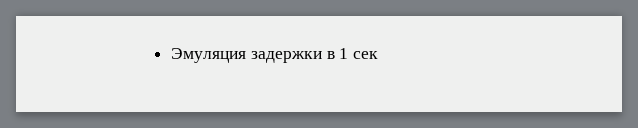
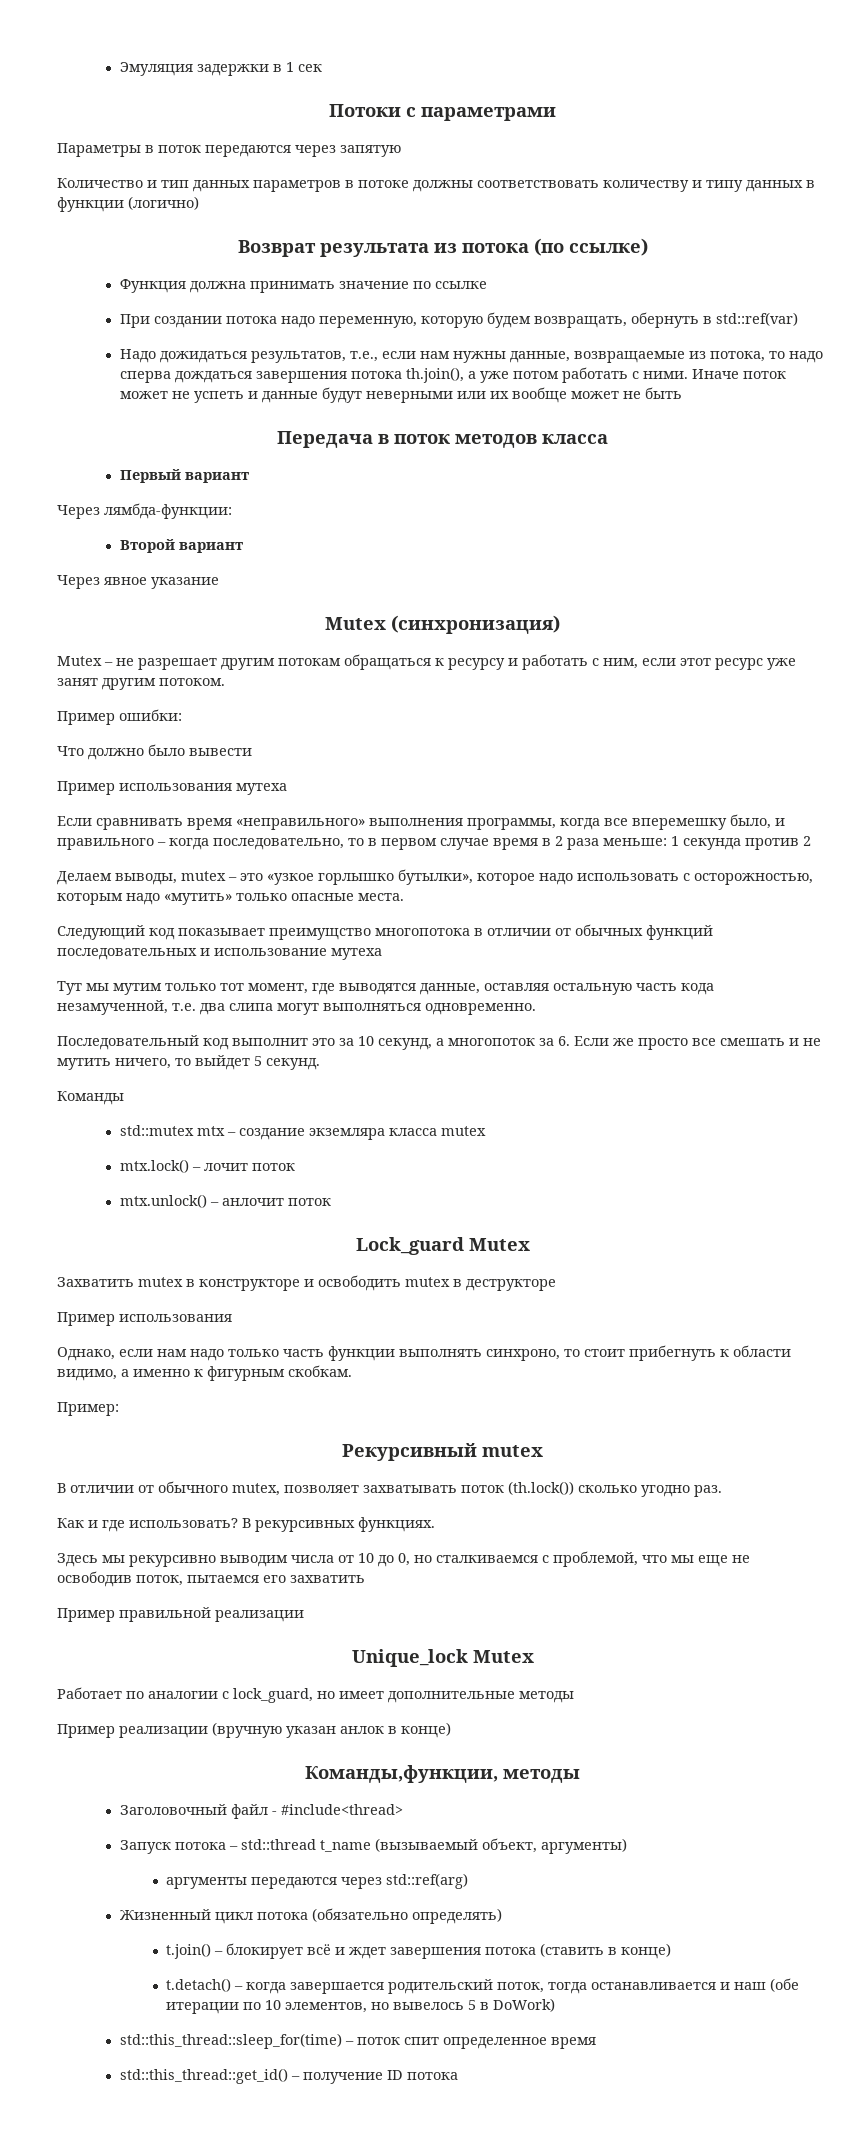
(379, 55) none -> [329,104,556,121] [57,143,401,157] [57,178,815,192] [57,196,199,212] [237,238,648,257] [119,279,487,293] [119,312,798,328] [119,349,823,363] [119,367,786,383] [119,387,682,403] [277,431,608,448] [119,469,249,483] [57,503,232,519] [119,539,243,553] [57,575,219,589] [325,615,560,634] [57,654,796,670] [57,678,225,690] [57,709,182,725] [57,744,252,760] [57,781,287,795] [57,814,785,830] [57,836,811,850] [57,869,813,885] [57,893,404,905] [57,924,713,940] [57,948,382,960] [57,981,714,995] [57,1000,536,1015] [57,1035,821,1050] [57,1055,320,1070] [57,1091,124,1105] [119,1125,486,1140] [119,1159,295,1173] [119,1194,331,1208] [355,1237,530,1255] [57,1275,556,1291] [57,1312,232,1326] [57,1345,791,1361] [57,1365,352,1381] [57,1402,119,1416] [342,1443,543,1461] [57,1481,722,1497] [57,1517,435,1532] [57,1551,750,1567] [57,1571,365,1587] [57,1607,304,1622] [351,1649,534,1667] [57,1687,574,1703] [57,1722,451,1738] [305,1765,580,1783] [119,1804,403,1819] [119,1838,627,1854] [166,1873,469,1889] [119,1908,502,1924] [166,1943,672,1959] [166,1978,800,1994] [166,1998,556,2014] [119,2033,596,2049] [119,2068,458,2084] // Потоки с параметрами // Параметры в поток передаются через запятую // Количество и тип данных параметров в потоке должны соответствовать количеству и типу данных в функции (логично) // Возврат результата из потока (по ссылке) // Функция должна принимать значение по ссылке // При создании потока надо переменную, которую будем возвращать, обернуть в std::ref(var) // Надо дожидаться результатов, т.е., если нам нужны данные, возвращаемые из потока, то надо сперва дождаться завершения потока th.join(), а уже потом работать с ними. Иначе поток может не успеть и данные будут неверными или их вообще может не быть // Передача в поток методов класса // Первый вариант // Через лямбда-функции: // Второй вариант // Через явное указание // Mutex (синхронизация) // Mutex – не разрешает другим потокам обращаться к ресурсу и работать с ним, если этот ресурс уже занят другим потоком. // Пример ошибки: // Что должно было вывести // Пример использования мутеха // Если сравнивать время «неправильного» выполнения программы, когда все вперемешку было, и правильного – когда последовательно, то в первом случае время в 2 раза меньше: 1 секунда против 2 // Делаем выводы, mutex – это «узкое горлышко бутылки», которое надо использовать с осторожностью, которым надо «мутить» только опасные места. // Следующий код показывает преимущство многопотока в отличии от обычных функций последовательных и использование мутеха // Тут мы мутим только тот момент, где выводятся данные, оставляя остальную часть кода незамученной, т.е. два слипа могут выполняться одновременно. // Последовательный код выполнит это за 10 секунд, а многопоток за 6. Если же просто все смешать и не мутить ничего, то выйдет 5 секунд. // Команды // std::mutex mtx – создание экземляра класса mutex // mtx.lock() – лочит поток // mtx.unlock() – анлочит поток // Lock_guard Mutex // Захватить mutex в конструкторе и освободить mutex в деструкторе // Пример использования // Однако, если нам надо только часть функции выполнять синхроно, то стоит прибегнуть к области видимо, а именно к фигурным скобкам. // Пример: // Рекурсивный mutex // В отличии от обычного mutex, позволяет захватывать поток (th.lock()) сколько угодно раз. // Как и где использовать? В рекурсивных функциях. // Здесь мы рекурсивно выводим числа от 10 до 0, но сталкиваемся с проблемой, что мы еще не освободив поток, пытаемся его захватить // Пример правильной реализации // Unique_lock Mutex // Работает по аналогии с lock_guard, но имеет дополнительные методы // Пример реализации (вручную указан анлок в конце) // Команды,функции, методы // Заголовочный файл - #include<thread> // Запуск потока – std::thread t_name (вызываемый объект, аргументы) // аргументы передаются через std::ref(arg) // Жизненный цикл потока (обязательно определять) // t.join() – блокирует всё и ждет завершения потока (ставить в конце) // t.detach() – когда завершается родительский поток, тогда останавливается и наш (обе итерации по 10 элементов, но вывелось 5 в DoWork) // std::this_thread::sleep_for(time) – поток спит определенное время // std::this_thread::get_id() – получение ID потока

